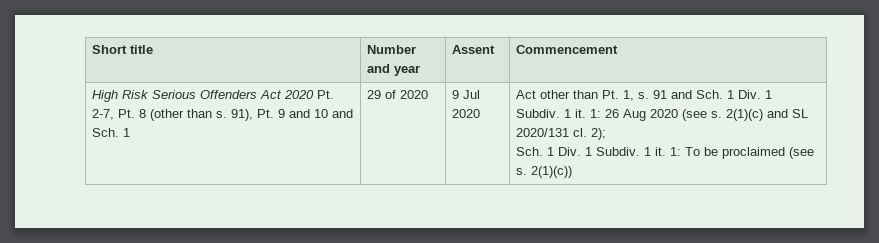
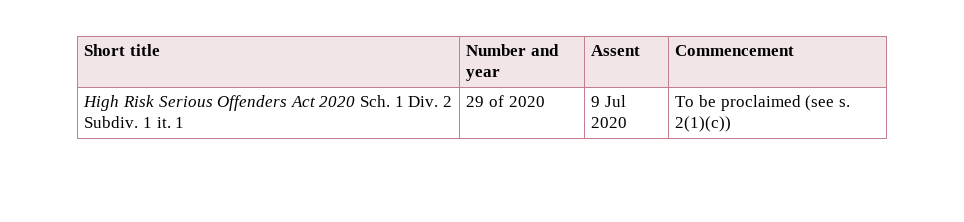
[317,90,335,99] [92,109,354,121] [92,128,120,137] Pt. 2-7, Pt. 8 (other than s. 91), Pt. 9 and 10 and Sch. -> [359,95,452,107] [84,116,171,128] Sch. 1 Div. 2 Subdiv. 1 it.
[516,90,773,101] [516,109,809,121] [516,128,607,140] [516,147,682,156] Act other than Pt. 1, s. 91 and Sch. 1 Div. 1 Subdiv. 1 it. 1: 26 Aug 2020 (see s. 2(1)(c) and SL 2020/131 cl. 2); // Sch. 1 Div. 1 Subdiv. 1 it. 1: -> (628, 122) none

